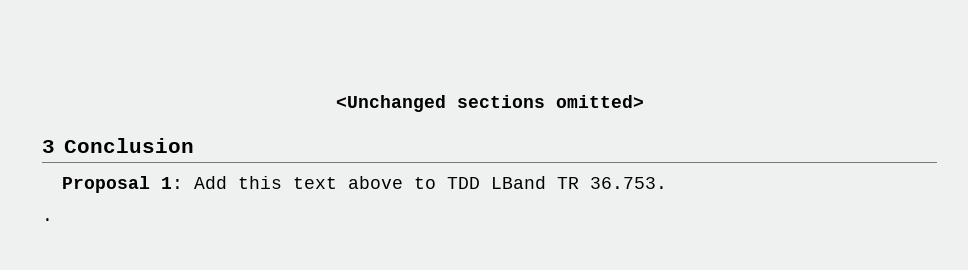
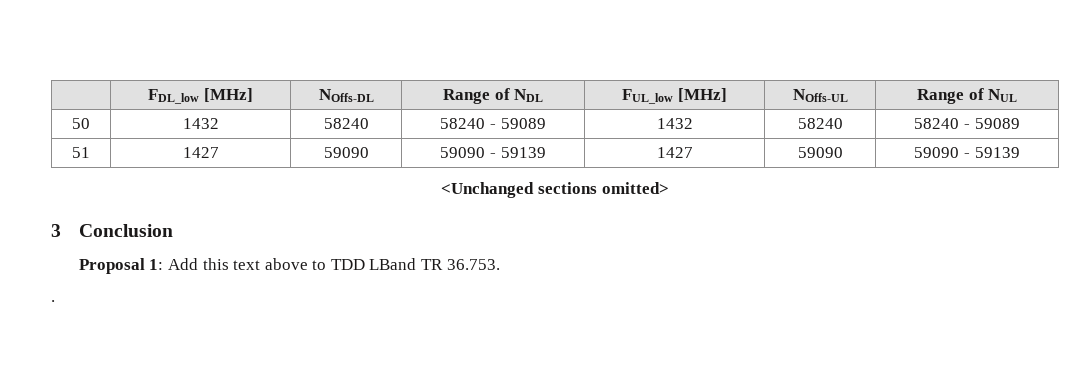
(335, 103) none -> [148,88,253,104] [318,89,374,102] [442,88,544,104] [622,88,727,104] [792,89,848,102] [916,88,1018,104] [72,118,90,129] [182,118,219,129] [323,118,369,129] [440,118,546,129] [656,118,693,129] [797,118,843,129] [914,118,1020,129] [72,147,90,158] [182,147,219,158] [323,147,369,158] [440,147,546,158] [656,147,693,158] [797,147,843,158] [914,147,1020,158] | FDL_low [MHz] | NOffs-DL | Range of NDL | FUL_low [MHz] | NOffs-UL | Range of NUL // 50 | 1432 | 58240 | 58240 - 59089 | 1432 | 58240 | 58240 - 59089 // 51 | 1427 | 59090 | 59090 - 59139 | 1427 | 59090 | 59090 - 59139 //

